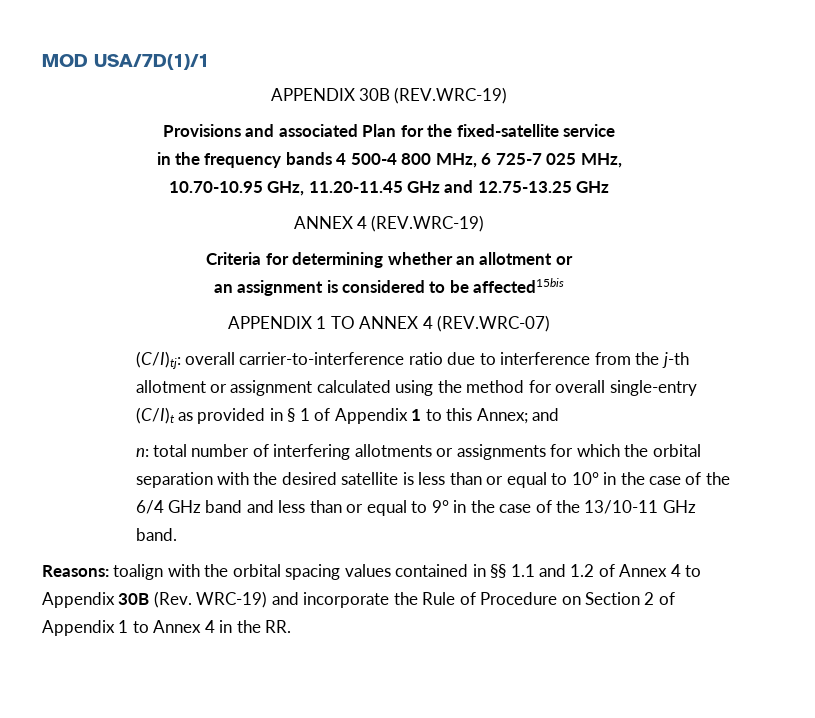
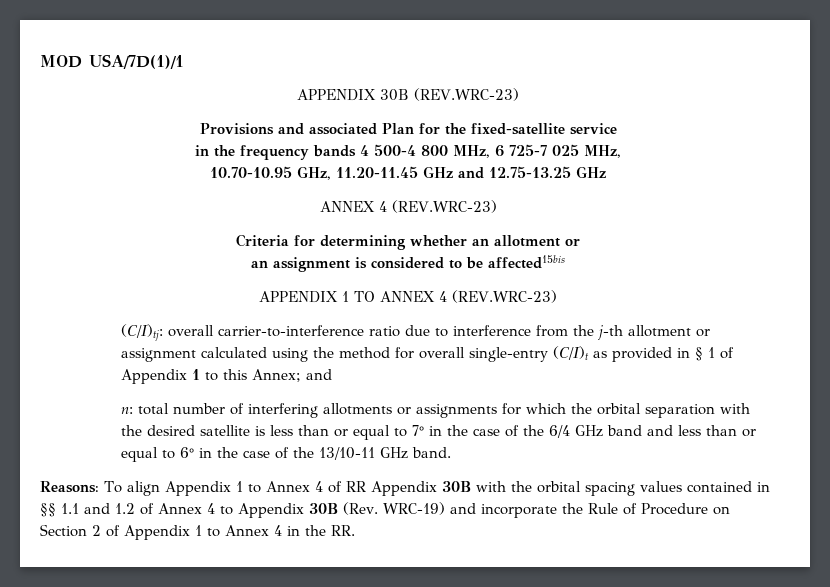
[394,87,508,104] (REV.WRC-19) -> [414,88,520,101] (REV.WRC-23)
[371,215,485,232] (REV.WRC-19) -> [391,200,497,213] (REV.WRC-23)
[437,315,551,332] (REV.WRC-07) -> [452,290,558,303] (REV.WRC-23)
[571,472,599,485] 10° -> [412,425,425,436] 7°
[431,500,449,513] 9° -> [180,447,195,458] 6°
[113,564,164,580] toalign -> [104,481,471,496] To align Appendix 1 to Annex 4 of RR Appendix 30B

